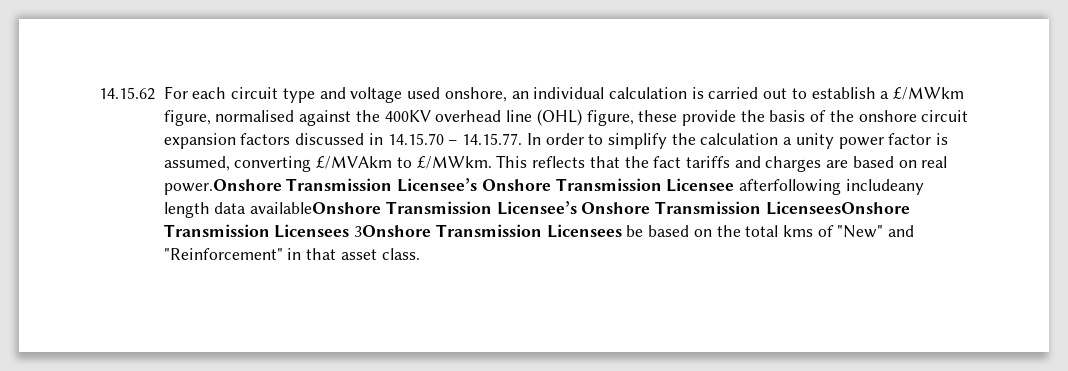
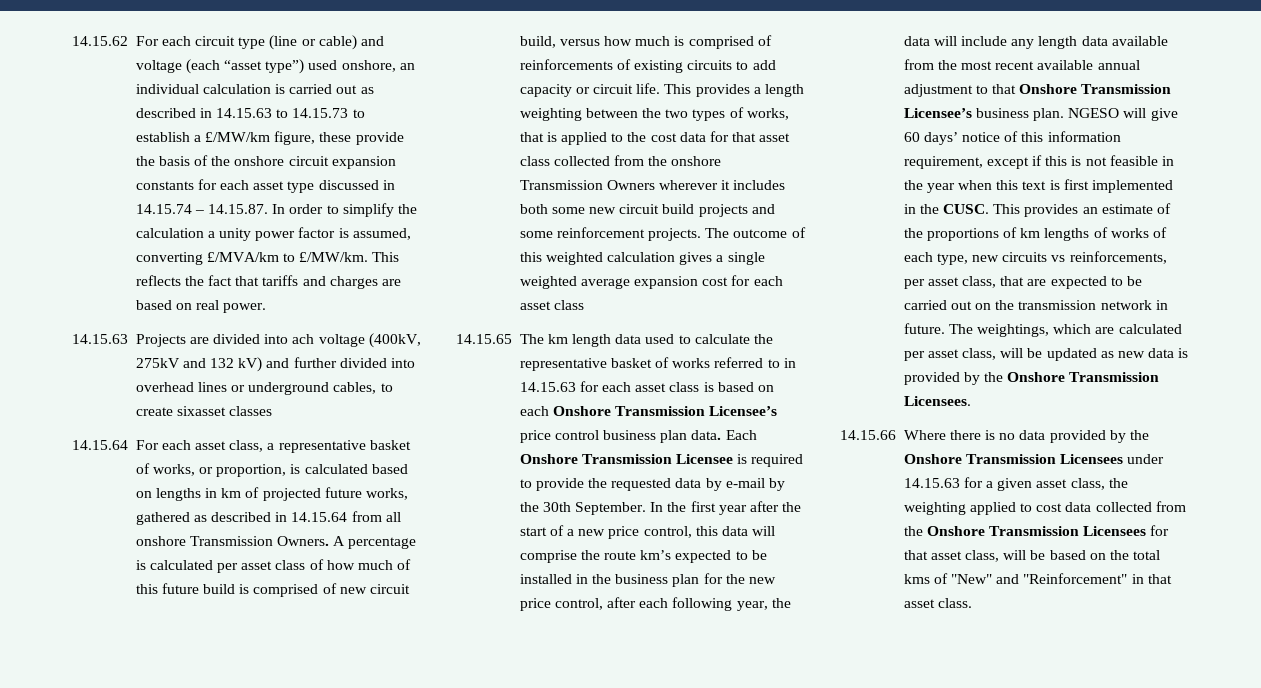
[319,87,403,103] and voltage -> [269,35,385,50] [135,59,305,74] (line or cable) and voltage (each “asset type”)
[791,87,965,100] [163,109,582,126] to establish a £/MWkm figure, normalised against the 400KV overhead line (OHL) -> [360,87,374,94] [135,108,365,118] [135,132,271,142] as described in 14.15.63 to 14.15.73 to establish a £/MW/km
[240,133,523,145] factors discussed in 14.15.70 – 14.15.77. -> [135,179,395,193] [135,204,269,214] constants for each asset type discussed in 14.15.74 – 14.15.87.
[316,156,492,169] £/MVAkm to £/MWkm. -> [206,252,369,262] £/MVA/km to £/MW/km.
[589,156,620,168] that -> (181, 280) none
(682, 162) none -> [235,276,260,286] that
[163,178,924,195] [163,201,910,218] [163,224,622,238] power.Onshore Transmission Licensee’s Onshore Transmission Licensee afterfollowing includeany length data availableOnshore Transmission Licensee’s Onshore Transmission LicenseesOnshore Transmission Licensees 3Onshore Transmission Licensees -> [223,303,267,313] [72,333,421,348] [135,357,416,372] [135,382,393,395] [135,406,273,416] [72,440,411,453] [135,463,408,477] [135,487,409,501] [135,511,401,525] [135,536,417,549] [135,559,412,573] [135,583,411,597] [519,35,772,49] [519,59,776,73] [519,83,805,97] [519,107,789,121] [519,131,791,145] [519,155,722,166] [519,180,786,190] [519,204,775,217] [519,227,806,241] [519,252,765,265] [519,275,783,289] [519,300,584,310] [456,334,774,347] [519,357,796,371] [519,381,775,392] [519,406,778,416] [519,430,757,443] [519,454,804,467] [519,478,786,491] [519,501,802,515] [519,525,776,539] [519,550,767,563] [519,573,777,587] [519,597,791,611] [903,36,1168,49] [903,59,1140,70] [903,84,1172,97] [903,108,1178,121] [903,131,1121,145] [903,155,1175,169] [903,179,1174,193] [903,203,1172,217] [903,227,1168,241] [903,251,1167,265] [903,276,1143,289] [903,300,1168,310] [903,323,1182,337] [903,348,1189,361] [903,372,1160,385] [903,396,971,406] [840,430,1150,443] [903,454,1165,464] [903,477,1128,491] [903,501,1186,515] [903,525,1170,536] [903,550,1027,562] power. // 14.15.63 Projects are divided into ach voltage (400kV, 275kV and 132 kV) and further divided into overhead lines or underground cables, to create sixasset classes // 14.15.64 For each asset class, a representative basket of works, or proportion, is calculated based on lengths in km of projected future works, gathered as described in 14.15.64 from all onshore Transmission Owners. A percentage is calculated per asset class of how much of this future build is comprised of new circuit build, versus how much is comprised of reinforcements of existing circuits to add capacity or circuit life. This provides a length weighting between the two types of works, that is applied to the cost data for that asset class collected from the onshore Transmission Owners wherever it includes both some new circuit build projects and some reinforcement projects. The outcome of this weighted calculation gives a single weighted average expansion cost for each asset class // 14.15.65 The km length data used to calculate the representative basket of works referred to in 14.15.63 for each asset class is based on each Onshore Transmission Licensee’s price control business plan data. Each Onshore Transmission Licensee is required to provide the requested data by e-mail by the 30th September. In the first year after the start of a new price control, this data will comprise the route km’s expected to be installed in the business plan for the new price control, after each following year, the data will include any length data available from the most recent available annual adjustment to that Onshore Transmission Licensee’s business plan. NGESO will give 60 days’ notice of this information requirement, except if this is not feasible in the year when this text is first implemented in the CUSC. This provides an estimate of the proportions of km lengths of works of each type, new circuits vs reinforcements, per asset class, that are expected to be carried out on the transmission network in future. The weightings, which are calculated per asset class, will be updated as new data is provided by the Onshore Transmission Licensees. // 14.15.66 Where there is no data provided by the Onshore Transmission Licensees under 14.15.63 for a given asset class, the weighting applied to cost data collected from the Onshore Transmission Licensees for that asset class, will

